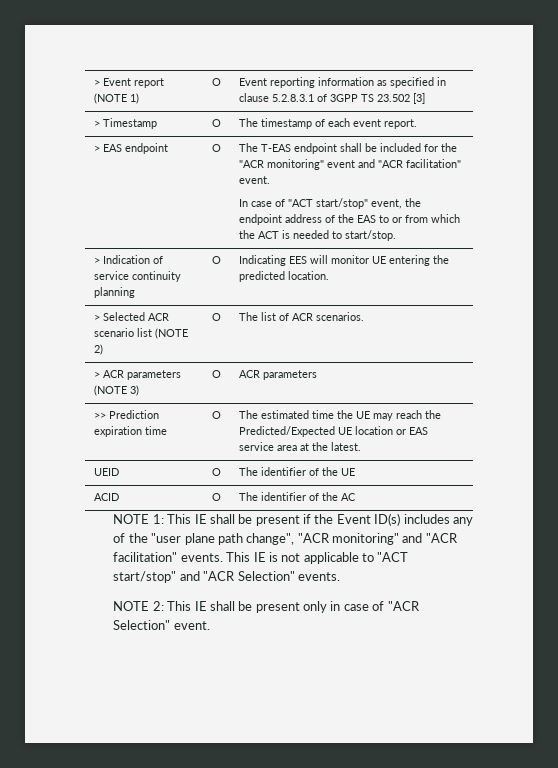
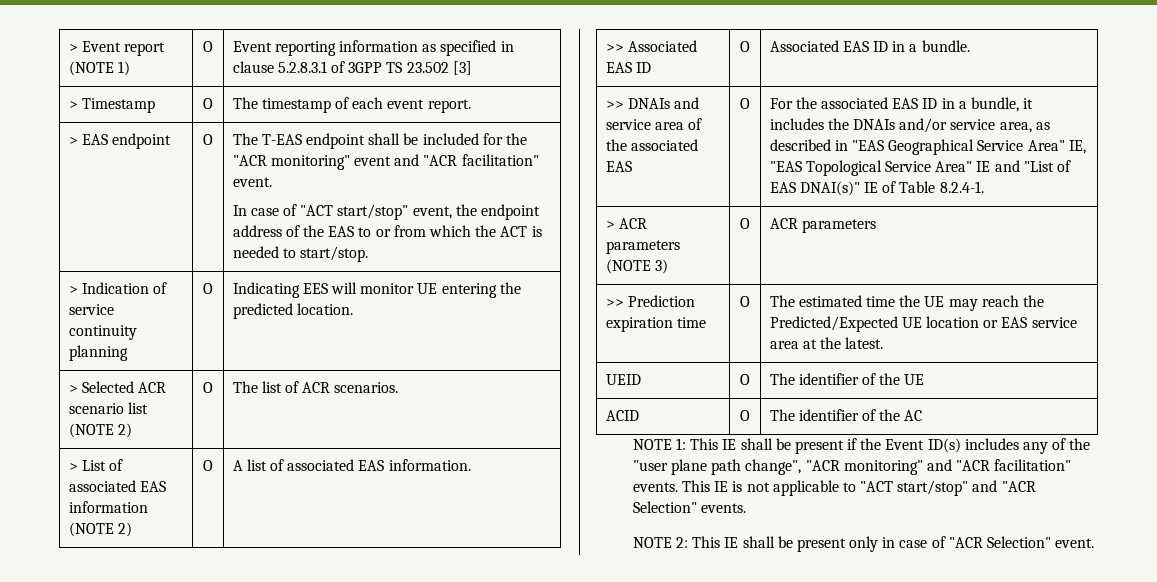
(365, 316) none -> [68,459,124,471] [68,480,166,492] [68,501,148,513] [68,522,132,537] [203,460,213,471] [232,459,471,471] [605,40,697,52] [605,62,651,73] [740,41,750,52] [769,40,970,52] [605,97,700,109] [605,118,703,130] [605,139,698,151] [605,161,632,172] [740,98,750,109] [769,97,1034,112] [769,118,1050,133] [769,139,1086,155] [769,160,1072,176] [769,181,984,196] // > List of associated EAS information (NOTE 2) | O | A list of associated EAS information. // >> Associated EAS ID | O | Associated EAS ID in a bundle. // >> DNAIs and service area of the associated EAS | O | For the associated EAS ID in a bundle, it includes the DNAIs and/or service area, as described in "EAS Geographical Service Area" IE, "EAS Topological Service Area" IE and "List of EAS DNAI(s)" IE of Table 8.2.4-1.

